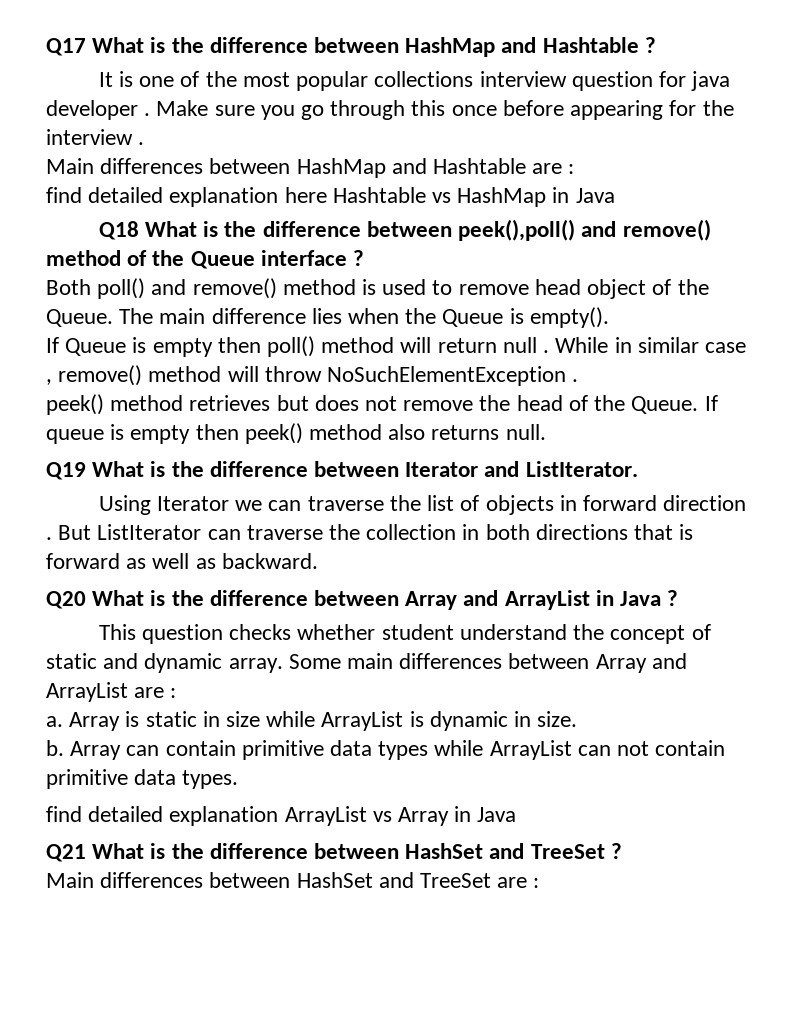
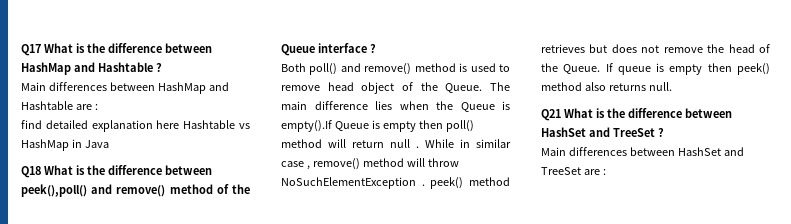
[98,71,731,91] [46,100,734,120] [46,129,145,145] // It is one of the most popular collections interview question for java developer . Make sure you go through this once before appearing for the interview . -> (162, 67) none
[529,307,609,328] [46,337,59,353] empty(). // If -> [281,120,332,132] empty().If
(579, 380) // -> (425, 185) none
[46,461,638,480] [98,495,747,515] [46,524,694,540] [46,553,318,569] [46,590,679,610] [98,624,711,644] [46,653,687,673] [46,682,177,702] [46,711,578,731] [46,740,726,760] [46,769,239,789] [46,806,517,826] // Q19 What is the difference between Iterator and ListIterator. // Using Iterator we can traverse the list of objects in forward direction . But ListIterator can traverse the collection in both directions that is forward as well as backward. // Q20 What is the difference between Array and ArrayList in Java ? // This question checks whether student understand the concept of static and dynamic array. Some main differences between Array and ArrayList are : // a. Array is static in size while ArrayList is dynamic in size. // b. Array can contain primitive data types while ArrayList can not contain primitive data types. // find detailed explanation ArrayList vs Array in Java -> (672, 86) none

